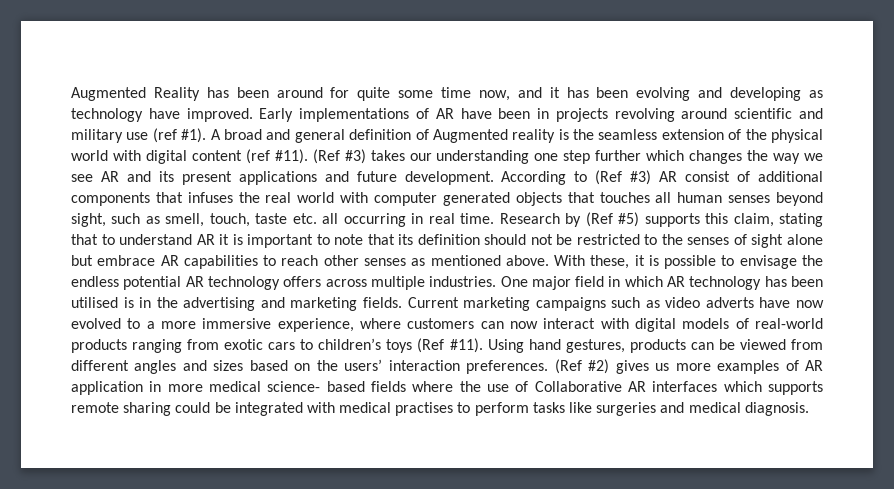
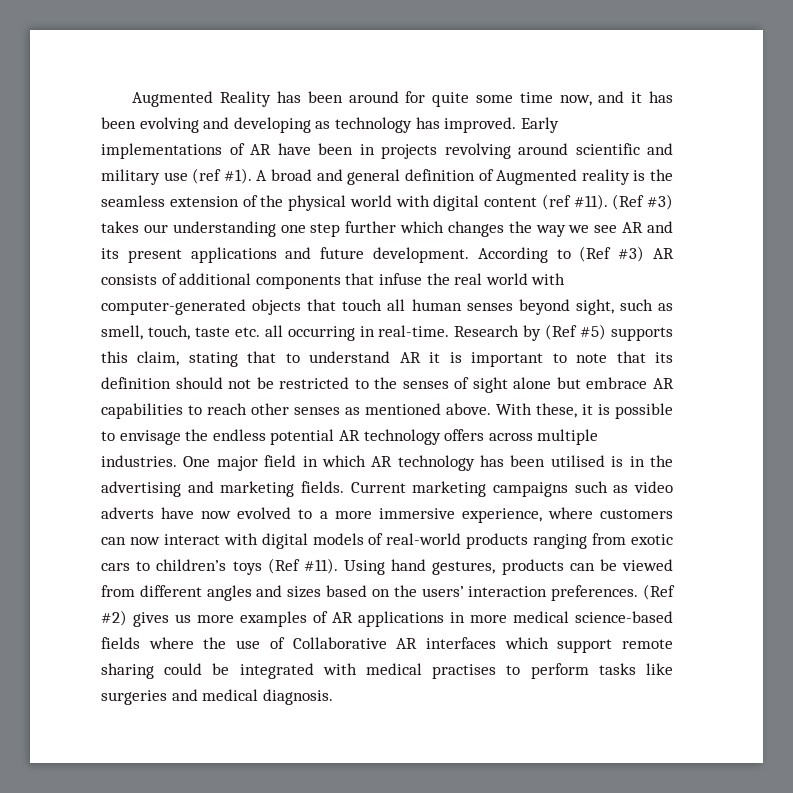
[148,108,180,119] have -> [415,117,440,129] has
[685,171,731,182] consist -> [101,274,157,285] consists
[187,192,233,203] infuses -> [378,273,422,285] infuse
[374,192,510,206] computer generated -> [101,299,246,315] computer-generated
[599,192,650,203] touches -> [342,299,383,311] touch
[428,213,495,224] real time. -> [378,325,450,337] real-time.
[71,381,143,395] application -> [358,611,444,627] applications
[267,381,365,392] science- based -> [575,611,673,623] science-based
[768,381,823,395] supports -> [557,639,613,653] support

